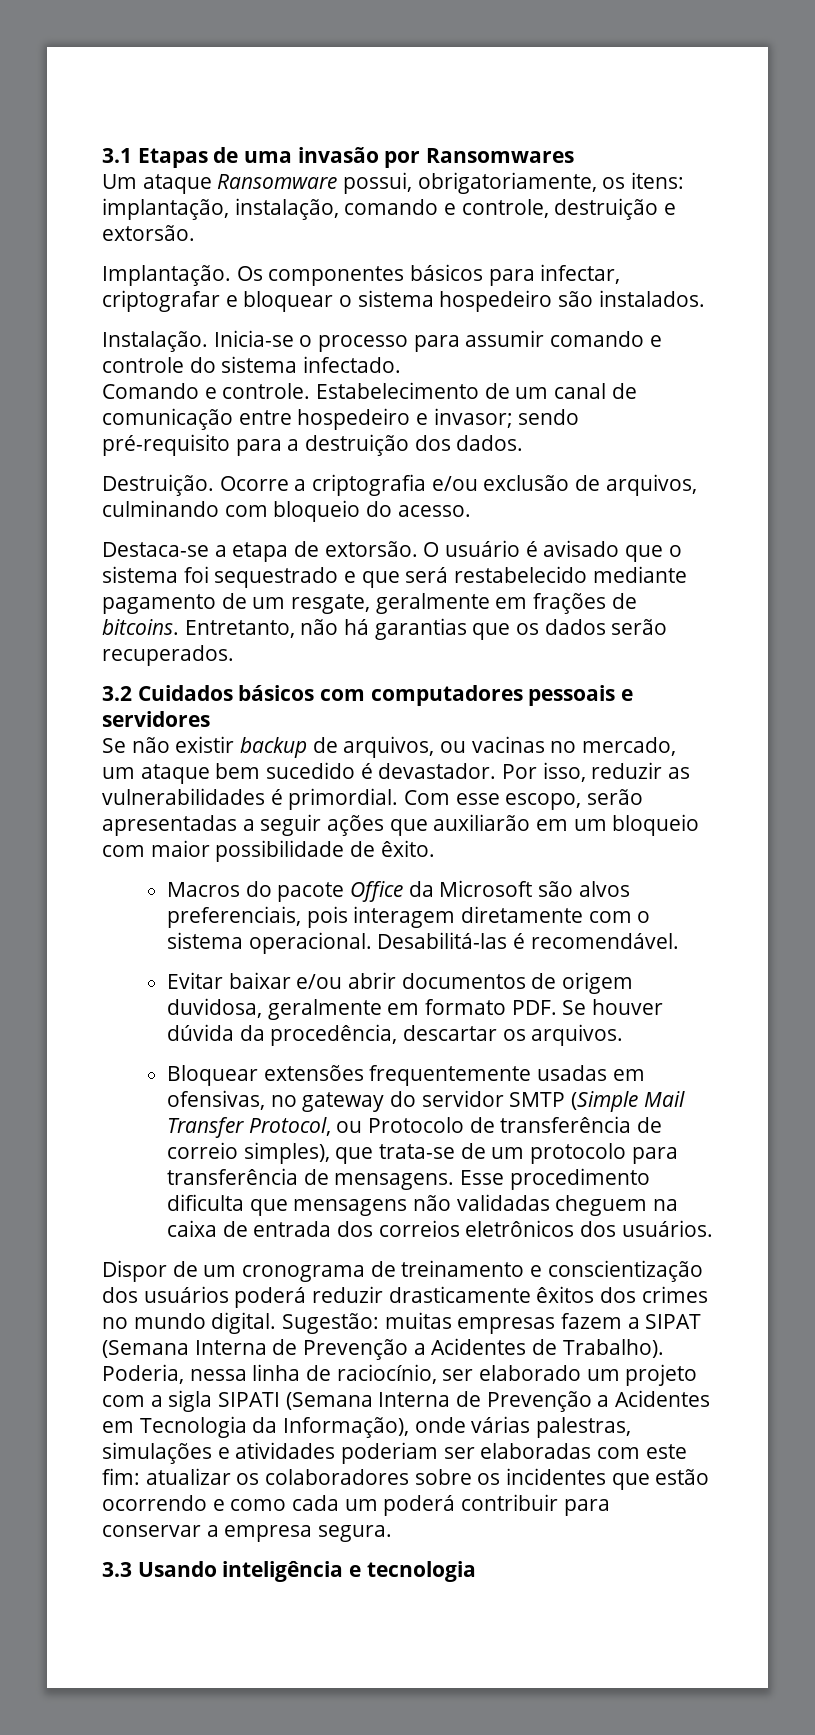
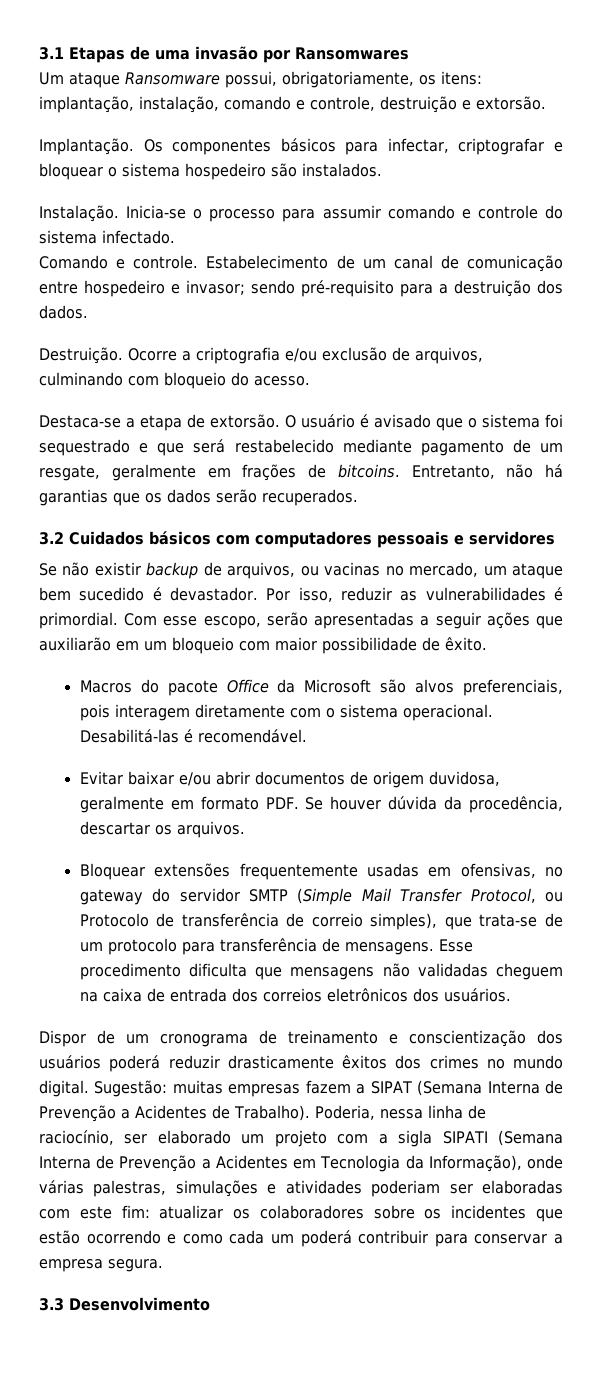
[137,1561,476,1582] Usando inteligência e tecnologia -> [69,1297,210,1311] Desenvolvimento

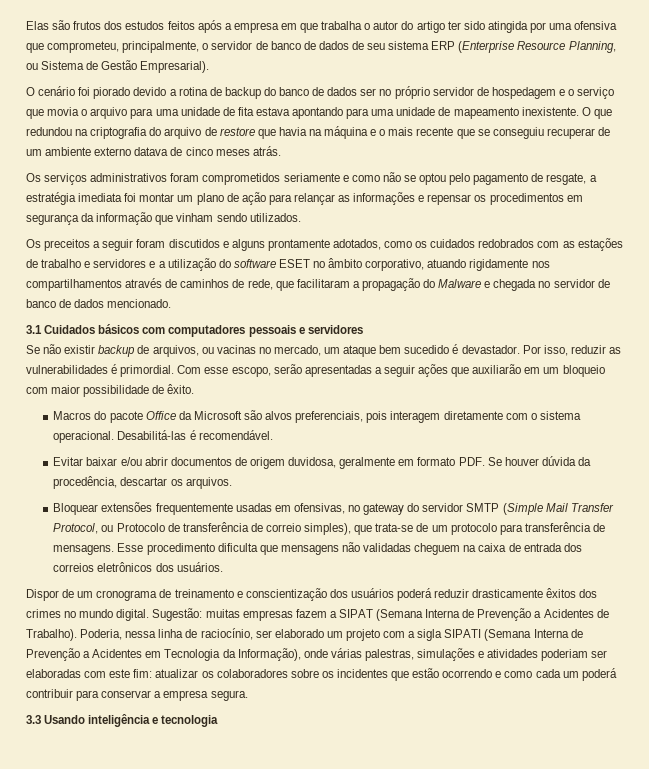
[39,46,409,63] [39,71,482,88] [39,96,546,113] [39,138,563,155] [39,163,382,180] [39,205,563,222] [39,230,175,244] [39,255,563,272] [39,280,563,297] [39,305,88,319] [39,347,483,364] [39,372,310,389] [39,414,563,431] [39,439,563,456] [39,464,563,481] [39,489,358,506] [39,532,64,545] 3.1 Etapas de uma invasão por Ransomwares // Um ataque Ransomware possui, obrigatoriamente, os itens: implantação, instalação, comando e controle, destruição e extorsão. // Implantação. Os componentes básicos para infectar, criptografar e bloquear o sistema hospedeiro são instalados. // Instalação. Inicia-se o processo para assumir comando e controle do sistema infectado. // Comando e controle. Estabelecimento de um canal de comunicação entre hospedeiro e invasor; sendo pré-requisito para a destruição dos dados. // Destruição. Ocorre a criptografia e/ou exclusão de arquivos, culminando com bloqueio do acesso. // Destaca-se a etapa de extorsão. O usuário é avisado que o sistema foi sequestrado e que será restabelecido mediante pagamento de um resgate, geralmente em frações de bitcoins. Entretanto, não há garantias que os dados serão recuperados. // 3.2 -> [26,20,618,33] [26,41,616,53] [26,60,210,73] [26,86,615,99] [26,107,612,119] [26,126,610,139] [26,146,281,156] [26,172,597,185] [26,192,583,205] [26,212,301,225] [26,238,623,251] [26,258,550,271] [26,278,610,291] [26,299,172,308] [26,325,42,334] Elas são frutos dos estudos feitos após a empresa em que trabalha o autor do artigo ter sido atingida por uma ofensiva que comprometeu, principalmente, o servidor de banco de dados de seu sistema ERP (Enterprise Resource Planning, ou Sistema de Gestão Empresarial). // O cenário foi piorado devido a rotina de backup do banco de dados ser no próprio servidor de hospedagem e o serviço que movia o arquivo para uma unidade de fita estava apontando para uma unidade de mapeamento inexistente. O que redundou na criptografia do arquivo de restore que havia na máquina e o mais recente que se conseguiu recuperar de um ambiente externo datava de cinco meses atrás. // Os serviços administrativos foram comprometidos seriamente e como não se optou pelo pagamento de resgate, a estratégia imediata foi montar um plano de ação para relançar as informações e repensar os procedimentos em segurança da informação que vinham sendo utilizados. // Os preceitos a seguir foram discutidos e alguns prontamente adotados, como os cuidados redobrados com as estações de trabalho e servidores e a utilização do software ESET no âmbito corporativo, atuando rigidamente nos compartilhamentos através de caminhos de rede, que facilitaram a propagação do Malware e chegada no servidor de banco de dados mencionado. // 3.1
[69,1297,210,1311] Desenvolvimento -> [44,714,219,727] Usando inteligência e tecnologia

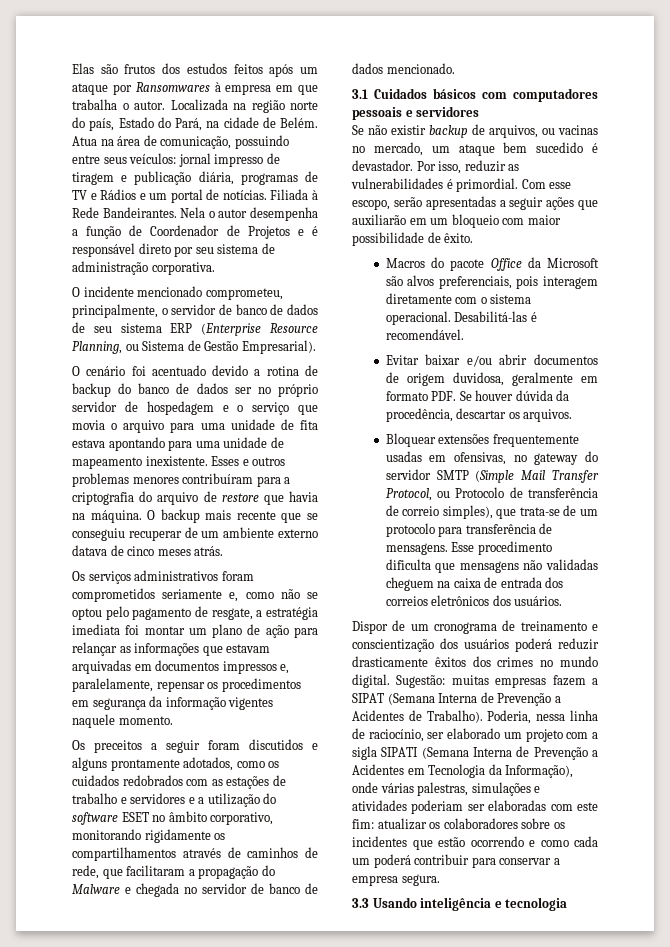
[224,23,232,30] a -> [300,67,318,74] [72,82,221,95] um ataque por Ransomwares à
[373,21,618,33] [26,43,44,53] autor do artigo ter sido atingida por uma ofensiva que -> [134,99,318,113] [72,117,318,131] [72,135,289,149] [72,153,280,167] [72,171,319,185] [72,189,318,203] [72,207,318,221] [72,225,318,239] [72,243,275,257] [72,261,215,275] [72,286,203,297] autor. Localizada na região norte do país, Estado do Pará, na cidade de Belém. Atua na área de comunicação, possuindo entre seus veículos: jornal impresso de tiragem e publicação diária, programas de TV e Rádios e um portal de notícias. Filiada à Rede Bandeirantes. Nela o autor desempenha a função de Coordenador de Projetos e é responsável direto por seu sistema de administração corporativa. // O incidente mencionado
[93,87,131,99] piorado -> [151,365,206,376] acentuado
[581,107,612,119] [26,127,89,136] O que redundou na -> [211,456,286,466] [72,473,291,487] Esses e outros problemas menores contribuíram para a
[324,126,386,139] máquina e o -> [90,509,200,523] máquina. O backup
[342,175,349,182] e -> [229,592,239,602] e,
[418,195,425,202] e -> [202,644,271,656] [72,660,290,674] [72,678,153,692] que estavam arquivadas em documentos impressos e, paralelamente,
[155,213,301,225] que vinham sendo utilizados. -> [228,697,274,710] [72,714,173,728] vigentes naquele momento.
[427,259,550,271] atuando rigidamente nos -> [72,829,226,843] monitorando rigidamente os

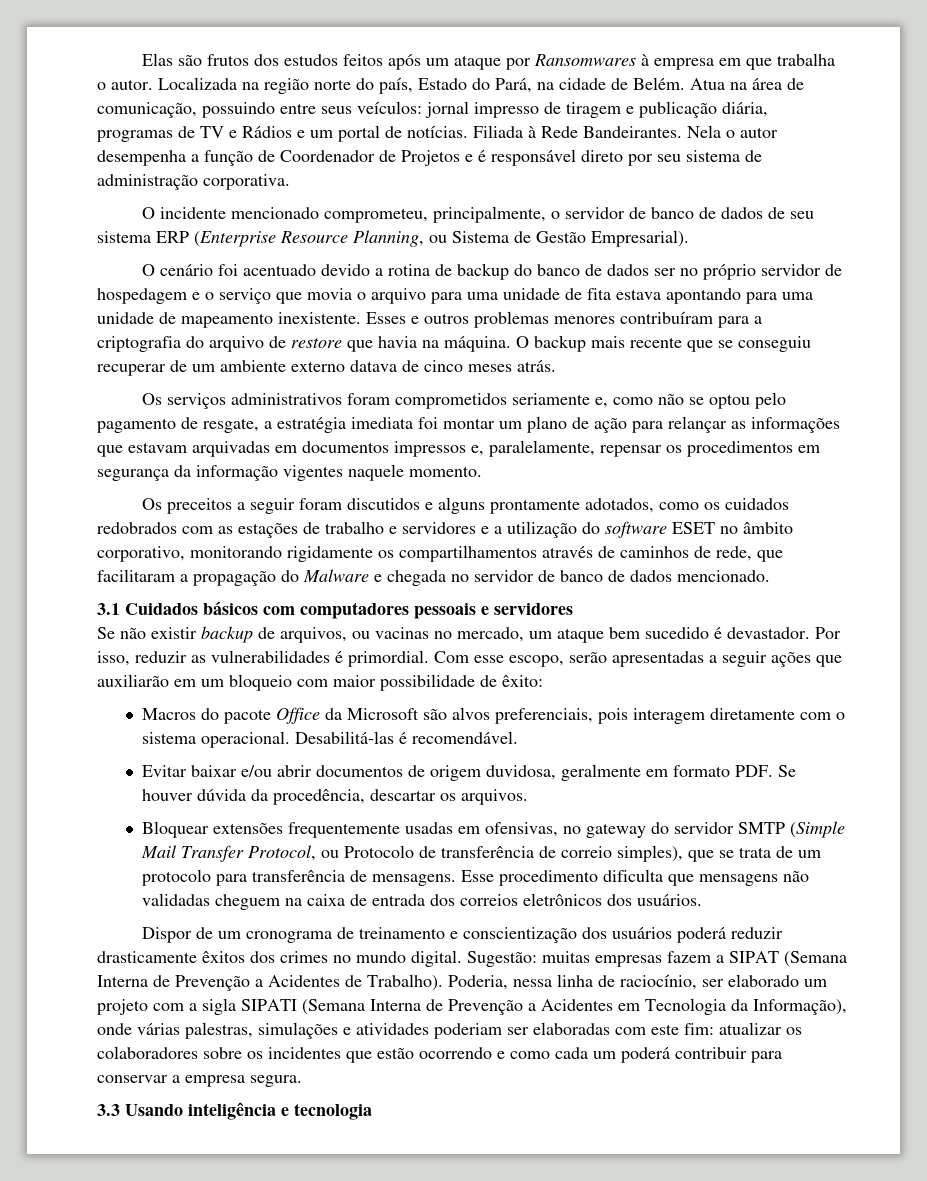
[444,233,474,243] êxito. -> [502,675,543,687] êxito:
[519,507,560,516] trata-se -> [719,847,772,858] se trata

